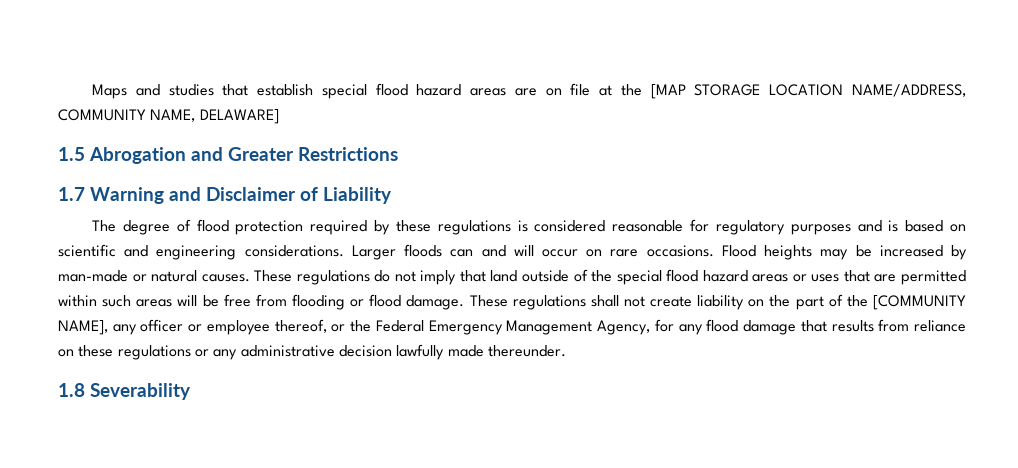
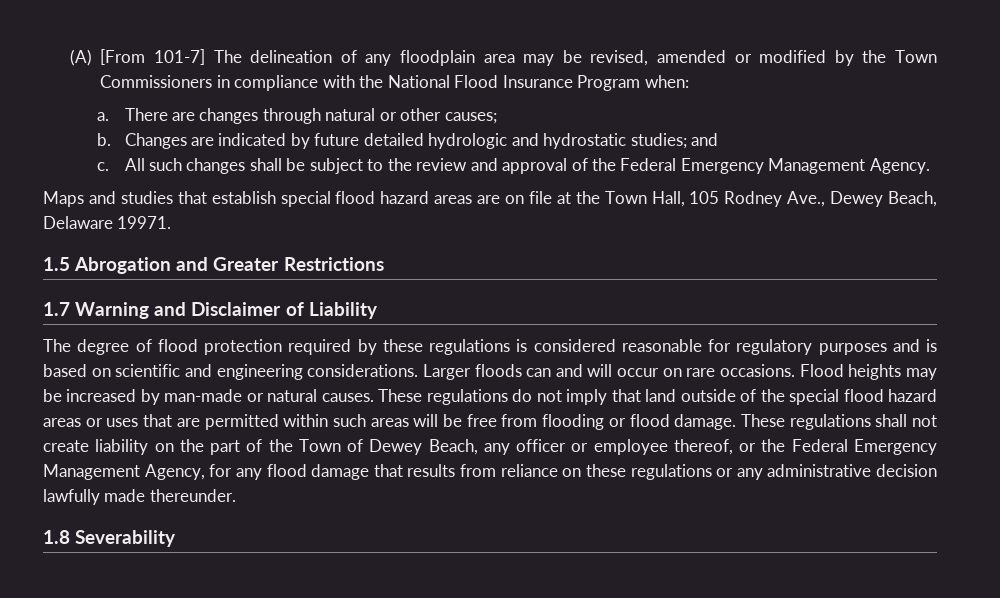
(92, 91) none -> [70,49,938,66] [100,75,689,91] [97,108,497,124] [97,133,719,149] [97,158,930,174] (A) [From 101-7] The delineation of any floodplain area may be revised, amended or modified by the Town Commissioners in compliance with the National Flood Insurance Program when: // a. There are changes through natural or other causes; // b. Changes are indicated by future detailed hydrologic and hydrostatic studies; and // c. All such changes shall be subject to the review and approval of the Federal Emergency Management Agency. //
[650,84,967,99] [58,109,279,124] [MAP STORAGE LOCATION NAME/ADDRESS, COMMUNITY NAME, DELAWARE] -> [604,191,937,207] [43,216,172,229] Town Hall, 105 Rodney Ave., Dewey Beach, Delaware 19971.
[872,295,966,310] [58,320,108,335] [COMMUNITY NAME], -> [298,439,478,455] Town of Dewey Beach,

